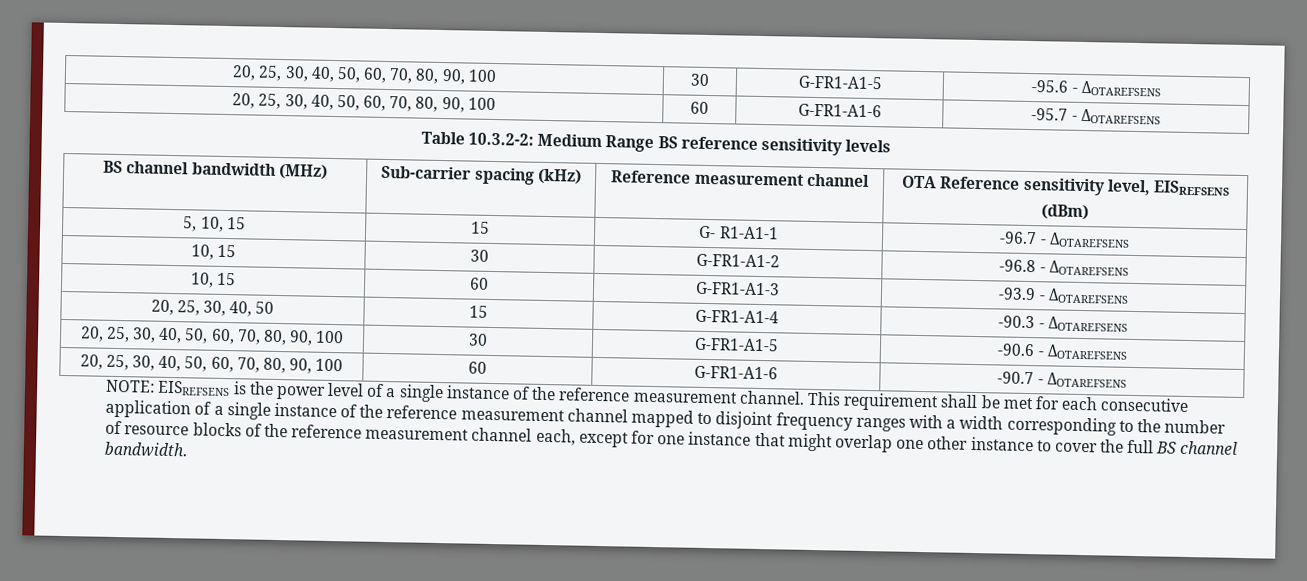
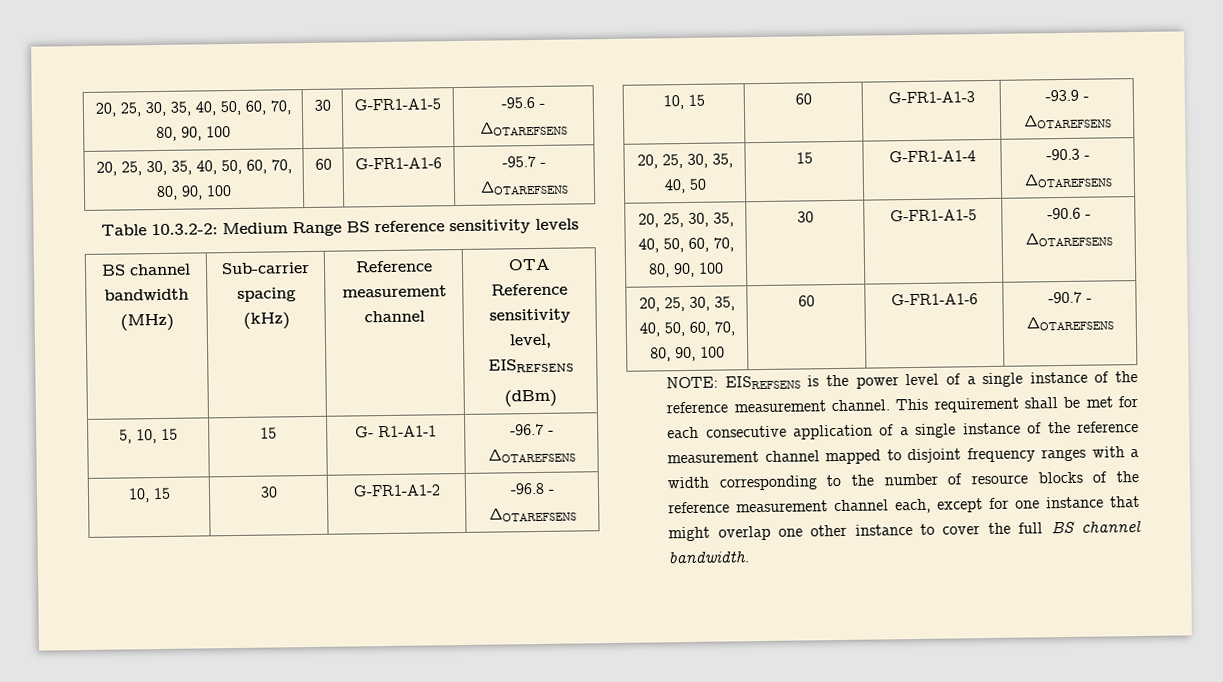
[232,65,309,82] 20, 25, 30, -> [94,101,191,117] 20, 25, 30, 35,
(308, 102) none -> [170,160,192,175] 35,
(226, 308) none -> [711,153,733,168] 35,
(157, 335) none -> [712,212,734,227] 35,
(156, 363) none -> [713,296,735,311] 35,

